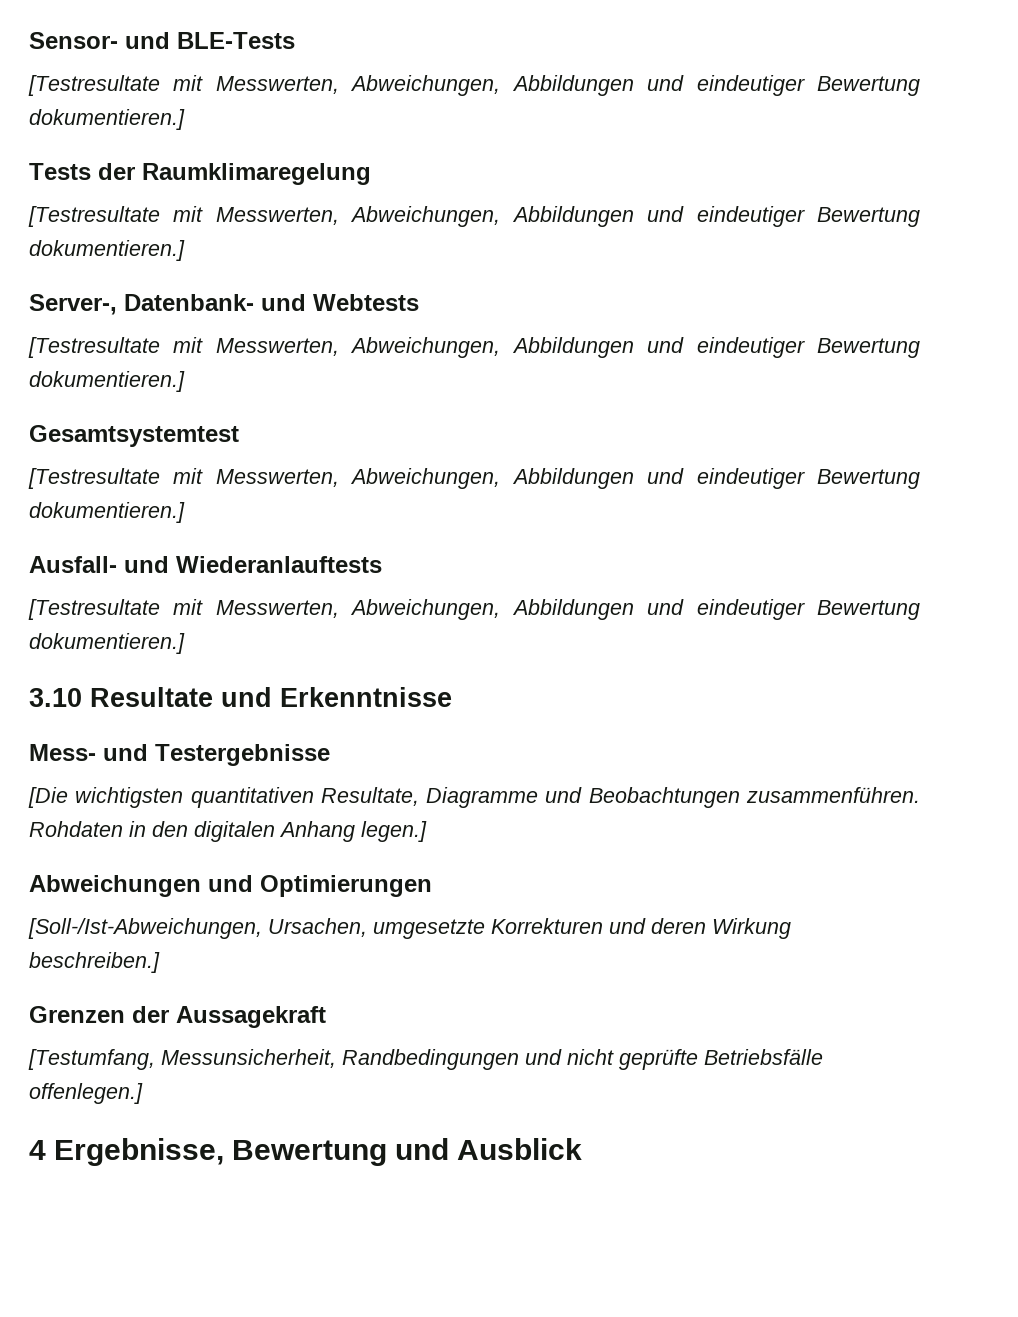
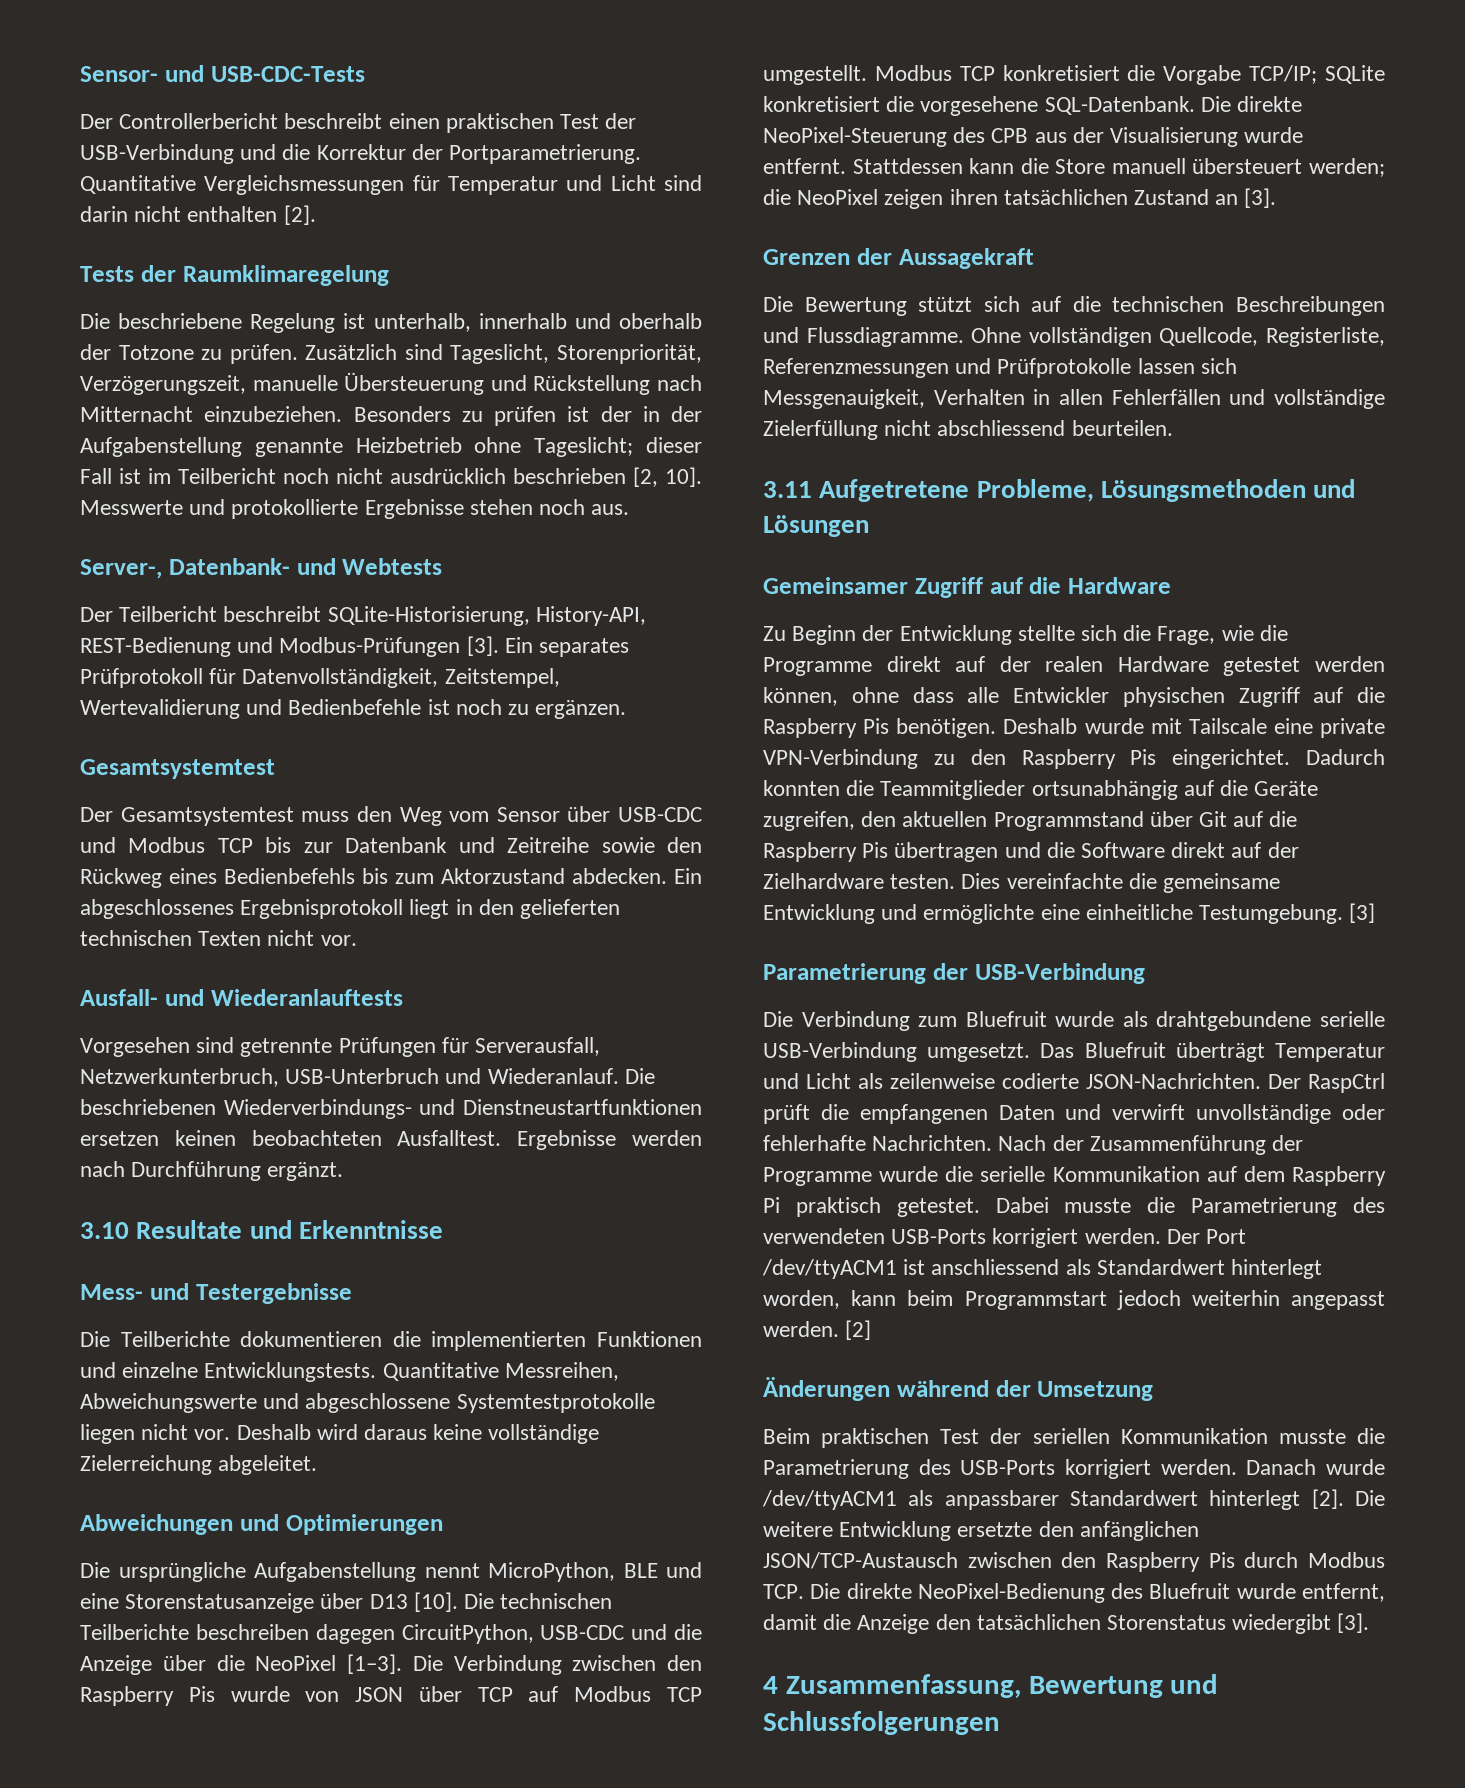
[177,32,295,49] [28,75,921,96] [29,109,185,130] [29,163,371,185] [28,206,921,227] [29,240,185,261] [29,294,419,315] [28,337,921,358] [29,371,185,392] [29,425,239,447] [28,468,921,489] [29,502,185,523] [29,556,382,573] [28,599,921,620] [29,633,185,654] BLE-Tests // [Testresultate mit Messwerten, Abweichungen, Abbildungen und eindeutiger Bewertung dokumentieren.] // Tests der Raumklimaregelung // [Testresultate mit Messwerten, Abweichungen, Abbildungen und eindeutiger Bewertung dokumentieren.] // Server-, Datenbank- und Webtests // [Testresultate mit Messwerten, Abweichungen, Abbildungen und eindeutiger Bewertung dokumentieren.] // Gesamtsystemtest // [Testresultate mit Messwerten, Abweichungen, Abbildungen und eindeutiger Bewertung dokumentieren.] // Ausfall- und Wiederanlauftests // [Testresultate mit Messwerten, Abweichungen, Abbildungen und eindeutiger Bewertung dokumentieren.] -> [210,66,365,82] [80,113,637,133] [80,144,642,164] [80,175,702,195] [80,205,316,225] [80,265,389,286] [80,313,702,333] [80,344,702,364] [80,372,702,395] [80,406,702,426] [80,437,702,457] [80,467,702,487] [80,499,630,519] [80,558,443,579] [80,606,646,626] [80,636,630,657] [80,668,560,688] [80,699,627,719] [80,759,275,779] [80,806,702,826] [80,837,702,853] [80,868,702,888] [80,899,621,919] [80,930,357,946] [80,989,403,1006] [80,1037,601,1057] [80,1068,655,1087] [80,1099,702,1119] [80,1130,702,1150] [80,1161,344,1181] USB-CDC-Tests // Der Controllerbericht beschreibt einen praktischen Test der USB-Verbindung und die Korrektur der Portparametrierung. Quantitative Vergleichsmessungen für Temperatur und Licht sind darin nicht enthalten [2]. // Tests der Raumklimaregelung // Die beschriebene Regelung ist unterhalb, innerhalb und oberhalb der Totzone zu prüfen. Zusätzlich sind Tageslicht, Storenpriorität, Verzögerungszeit, manuelle Übersteuerung und Rückstellung nach Mitternacht einzubeziehen. Besonders zu prüfen ist der in der Aufgabenstellung genannte Heizbetrieb ohne Tageslicht; dieser Fall ist im Teilbericht noch nicht ausdrücklich beschrieben [2, 10]. Messwerte und protokollierte Ergebnisse stehen noch aus. // Server-, Datenbank- und Webtests // Der Teilbericht beschreibt SQLite-Historisierung, History-API, REST-Bedienung und Modbus-Prüfungen [3]. Ein separates Prüfprotokoll für Datenvollständigkeit, Zeitstempel, Wertevalidierung und Bedienbefehle ist noch zu ergänzen. // Gesamtsystemtest // Der Gesamtsystemtest muss den Weg vom Sensor über USB-CDC und Modbus TCP bis zur Datenbank und Zeitreihe sowie den Rückweg eines Bedienbefehls bis zum Aktorzustand abdecken. Ein abgeschlossenes Ergebnisprotokoll liegt in den gelieferten technischen Texten nicht vor. // Ausfall- und Wiederanlauftests // Vorgesehen sind getrennte Prüfungen für Serverausfall, Netzwerkunterbruch, USB-Unterbruch und Wiederanlauf. Die beschriebenen Wiederverbindungs- und Dienstneustartfunktionen ersetzen keinen beobachteten Ausfalltest. Ergebnisse werden nach Durchführung ergänzt.
[28,787,921,808] [29,821,427,842] [29,875,432,897] [28,918,791,939] [29,952,160,973] [29,1006,326,1028] [28,1049,823,1070] [29,1083,143,1104] [Die wichtigsten quantitativen Resultate, Diagramme und Beobachtungen zusammenführen. Rohdaten in den digitalen Anhang legen.] // Abweichungen und Optimierungen // [Soll-/Ist-Abweichungen, Ursachen, umgesetzte Korrekturen und deren Wirkung beschreiben.] // Grenzen der Aussagekraft // [Testumfang, Messunsicherheit, Randbedingungen und nicht geprüfte Betriebsfälle offenlegen.] -> [80,1331,702,1351] [80,1362,619,1382] [80,1393,655,1413] [80,1424,600,1444] [80,1455,318,1475] [80,1514,443,1535] [80,1562,702,1582] [80,1592,613,1613] [80,1624,702,1644] [80,1654,702,1675] [80,1686,702,1706] [763,65,1385,85] [763,96,1303,116] [763,127,1304,147] [763,158,1385,177] [763,188,1277,209] [763,248,1034,269] [763,296,1385,316] [763,327,1385,347] [763,358,1237,378] [763,389,1385,409] [763,420,1173,440] [763,479,1356,502] [763,515,869,537] [763,577,1171,598] [763,625,1288,645] [763,656,1385,676] [763,687,1385,707] [763,718,1385,738] [763,749,1385,769] [763,780,1319,800] [763,811,1298,831] [763,842,1299,862] [763,873,1281,893] [763,903,1376,924] [763,963,1145,984] [763,1011,1385,1031] [763,1042,1385,1062] [763,1073,1385,1093] [763,1104,1385,1124] [763,1135,1304,1155] [763,1166,1386,1186] [763,1197,1385,1217] [763,1228,1247,1248] [762,1259,1323,1279] [763,1290,1385,1310] [763,1320,872,1340] [763,1377,1154,1401] [763,1428,1385,1448] [763,1459,1385,1479] [762,1489,1385,1510] [763,1521,1199,1541] [763,1552,1385,1572] [763,1583,1385,1603] [763,1613,1370,1634] Die Teilberichte dokumentieren die implementierten Funktionen und einzelne Entwicklungstests. Quantitative Messreihen, Abweichungswerte und abgeschlossene Systemtestprotokolle liegen nicht vor. Deshalb wird daraus keine vollständige Zielerreichung abgeleitet. // Abweichungen und Optimierungen // Die ursprüngliche Aufgabenstellung nennt MicroPython, BLE und eine Storenstatusanzeige über D13 [10]. Die technischen Teilberichte beschreiben dagegen CircuitPython, USB-CDC und die Anzeige über die NeoPixel [1–3]. Die Verbindung zwischen den Raspberry Pis wurde von JSON über TCP auf Modbus TCP umgestellt. Modbus TCP konkretisiert die Vorgabe TCP/IP; SQLite konkretisiert die vorgesehene SQL-Datenbank. Die direkte NeoPixel-Steuerung des CPB aus der Visualisierung wurde entfernt. Stattdessen kann die Store manuell übersteuert werden; die NeoPixel zeigen ihren tatsächlichen Zustand an [3]. // Grenzen der Aussagekraft // Die Bewertung stützt sich auf die technischen Beschreibungen und Flussdiagramme. Ohne vollständigen Quellcode, Registerliste, Referenzmessungen und Prüfprotokolle lassen sich Messgenauigkeit, Verhalten in allen Fehlerfällen und vollständige Zielerfüllung nicht abschliessend beurteilen. // 3.11 Aufgetretene Probleme, Lösungsmethoden und Lösungen // Gemeinsamer Zugriff auf die Hardware // Zu Beginn der Entwicklung stellte sich die Frage, wie die Programme direkt auf der realen Hardware getestet werden können, ohne dass alle Entwickler physischen Zugriff auf die Raspberry Pis benötigen. Deshalb wurde mit Tailscale eine private VPN-Verbindung zu den Raspberry Pis eingerichtet. Dadurch konnten die Teammitglieder ortsunabhängig auf die Geräte zugreifen, den aktuellen Programmstand über Git auf die Raspberry Pis übertragen und die Software direkt auf der Zielhardware testen. Dies vereinfachte die gemeinsame Entwicklung und ermöglichte eine einheitliche Testumgebung. [3] // Parametrierung der USB-Verbindung // Die Verbindung zum Bluefruit wurde als drahtgebundene serielle USB-Verbindung umgesetzt. Das Bluefruit überträgt Temperatur und Licht als zeilenweise codierte JSON-Nachrichten. Der RaspCtrl prüft die empfangenen Daten und verwirft unvollständige oder fehlerhafte Nachrichten. Nach der Zusammenführung der Programme wurde die serielle Kommunikation auf dem Raspberry Pi praktisch getestet. Dabei musste die Parametrierung des verwendeten USB-Ports korrigiert werden. Der Port /dev/ttyACM1 ist anschliessend als Standardwert hinterlegt worden, kann beim Programmstart jedoch weiterhin angepasst werden. [2] // Änderungen während der Umsetzung // Beim praktischen Test der seriellen Kommunikation musste die Parametrierung des USB-Ports korrigiert werden. Danach wurde /dev/ttyACM1 als anpassbarer Standardwert hinterlegt [2]. Die weitere Entwicklung ersetzte den anfänglichen JSON/TCP-Austausch zwischen den Raspberry Pis durch Modbus TCP. Die direkte NeoPixel-Bedienung des Bluefruit wurde entfernt, damit die Anzeige den tatsächlichen Storenstatus wiedergibt [3].
[54,1138,225,1166] Ergebnisse, -> [785,1674,1021,1698] Zusammenfassung,
[457,1138,583,1160] Ausblick -> [763,1711,1000,1735] Schlussfolgerungen

